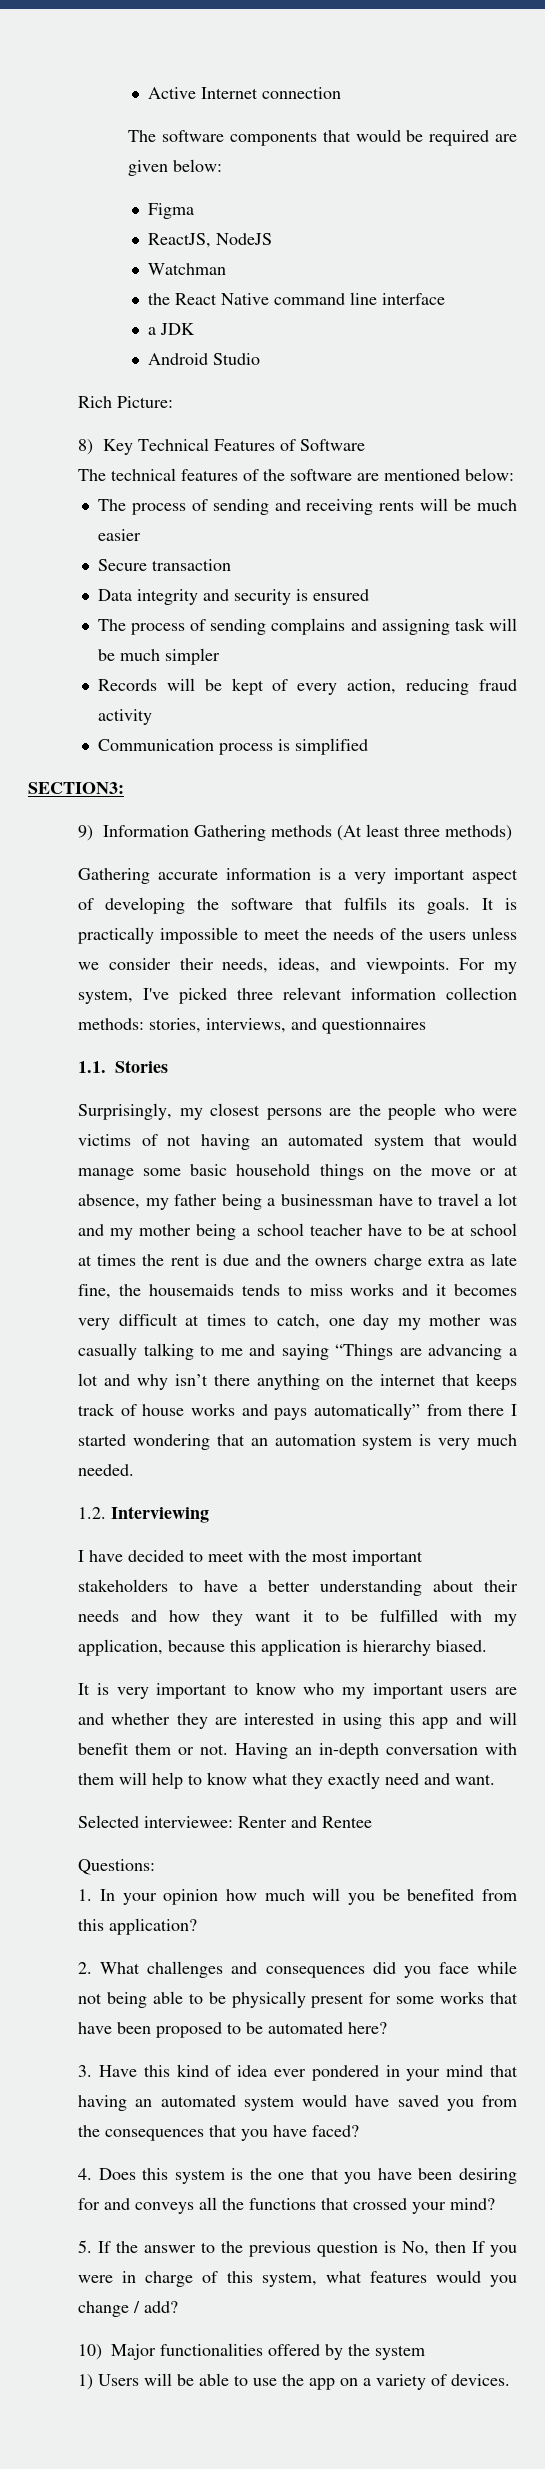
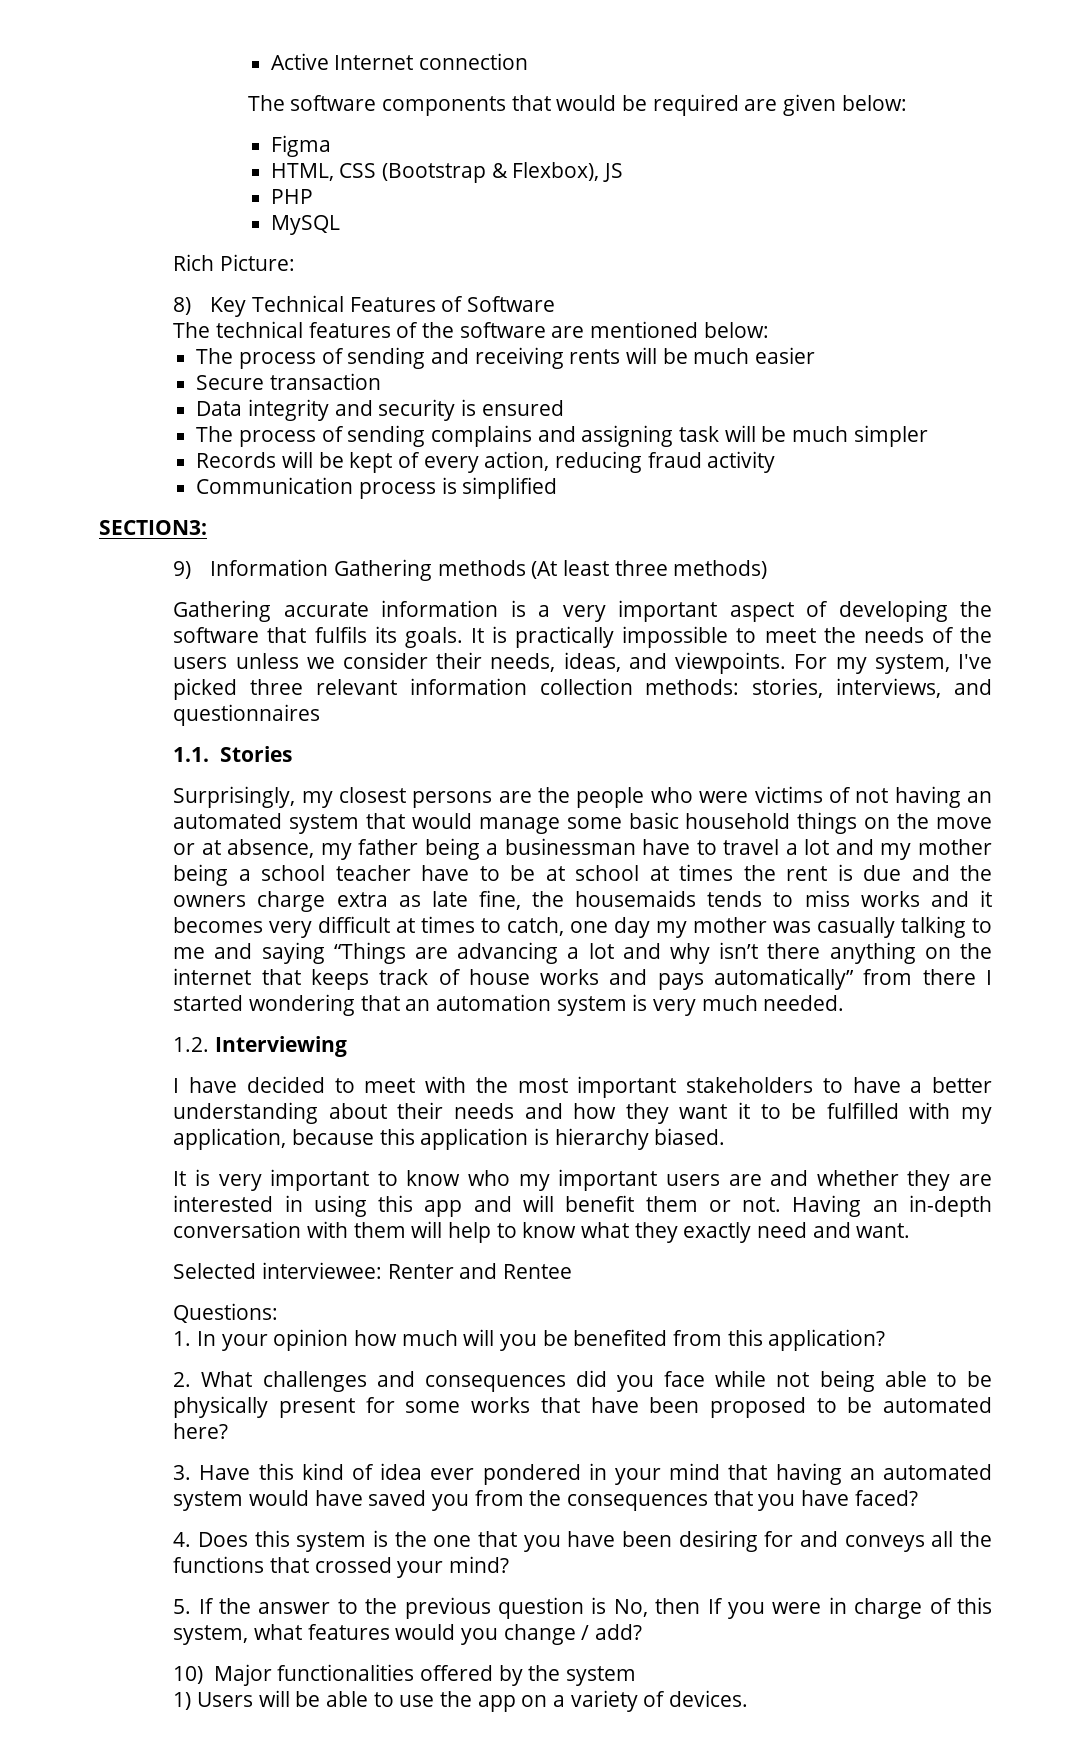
[148,233,273,248] [148,263,227,275] [148,292,446,305] [148,323,196,335] [148,353,261,365] ReactJS, NodeJS // Watchman // the React Native command line interface // a JDK // Android Studio -> [270,162,624,183] [270,189,313,204] [270,215,340,235] HTML, CSS (Bootstrap & Flexbox), JS // PHP // MySQL

